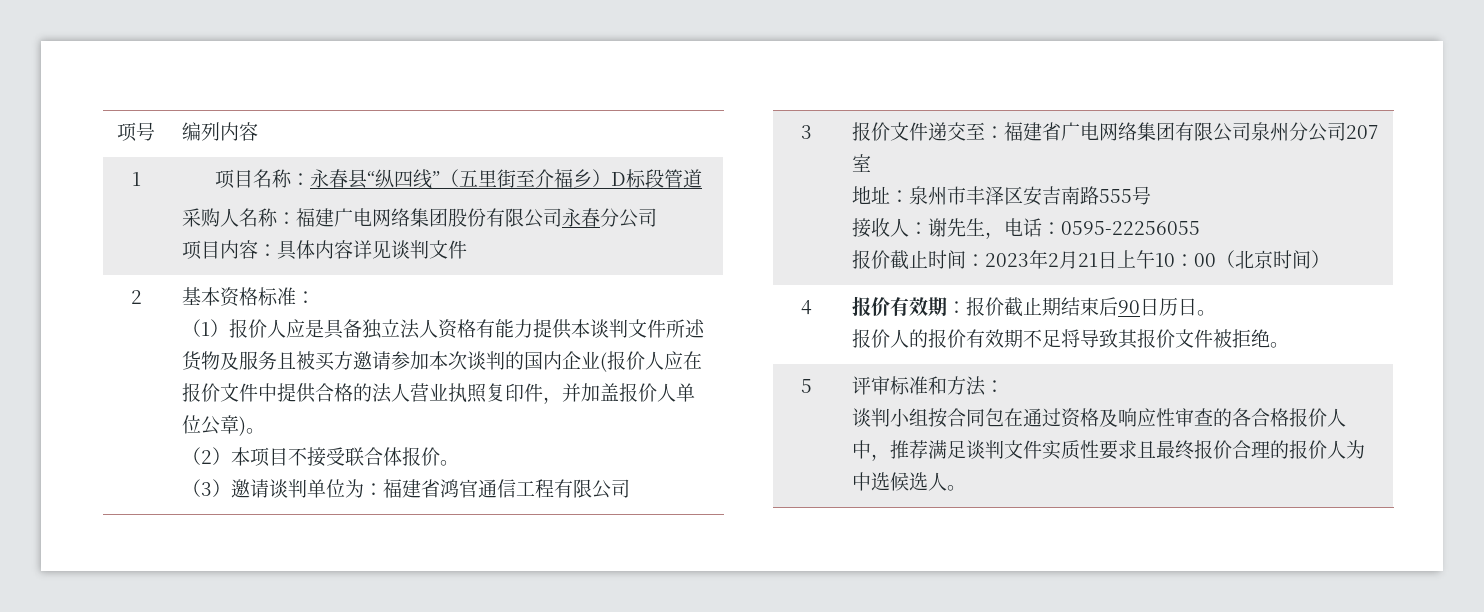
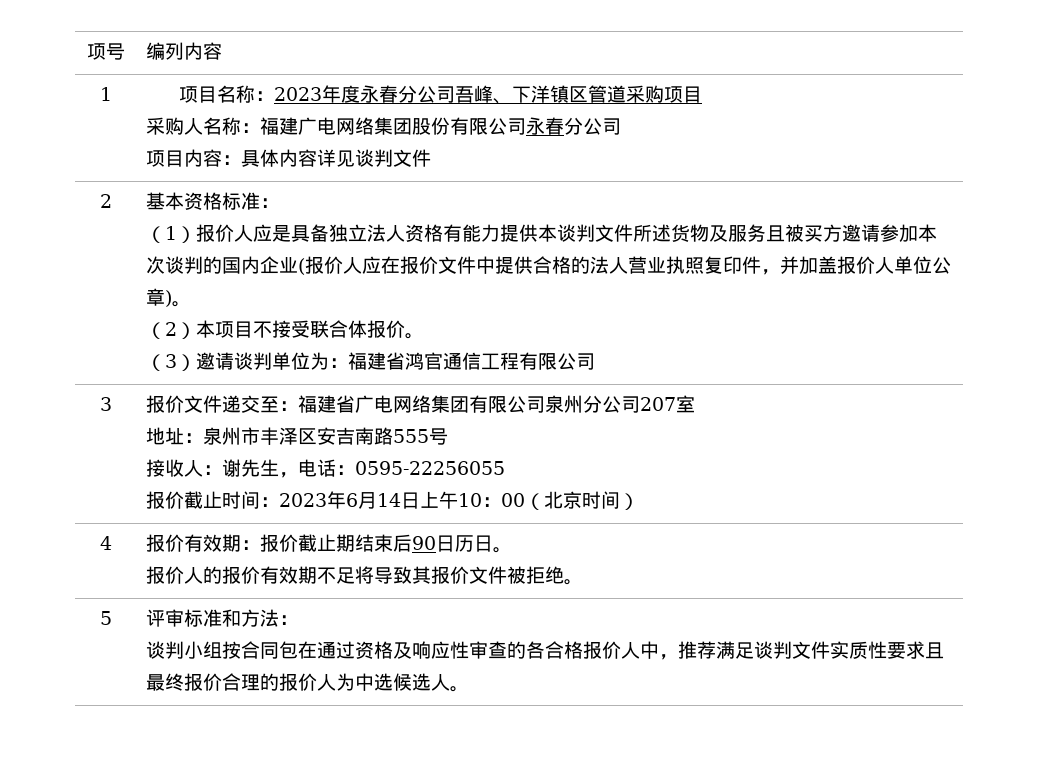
[309,169,664,189] 永春县“纵四线”（五里街至介福乡）D标段 -> [273,85,588,104] 2023年度永春分公司吾峰、下洋镇区
(702, 178) none -> [625,85,702,103] 采购项目
[1047,251,1098,269] 2月21 -> [345,492,401,509] 6月14

